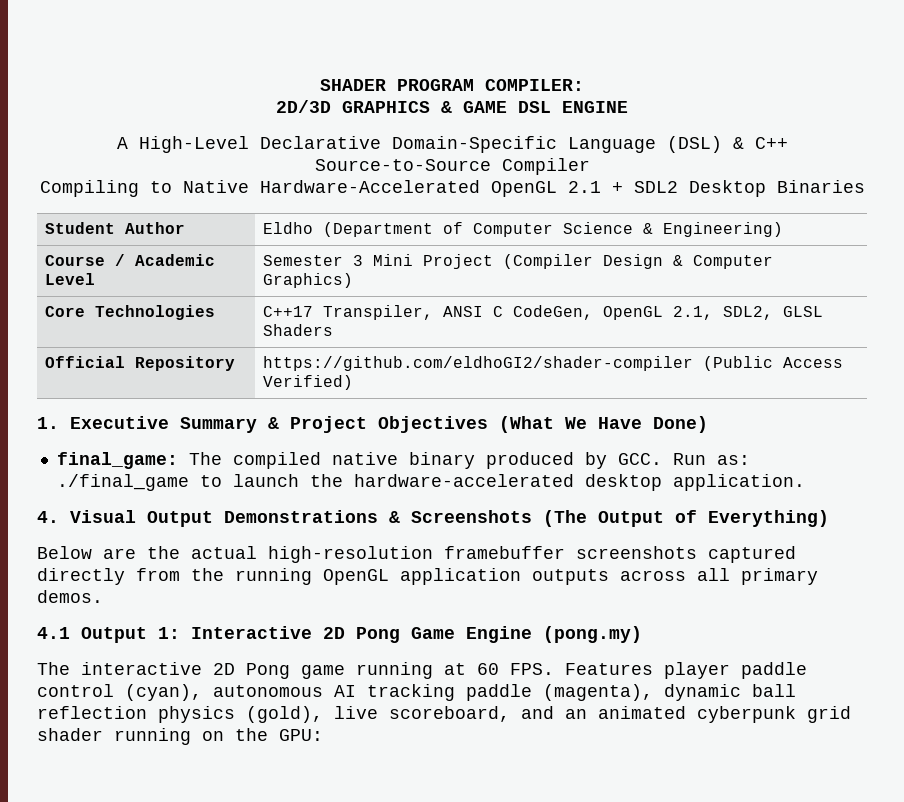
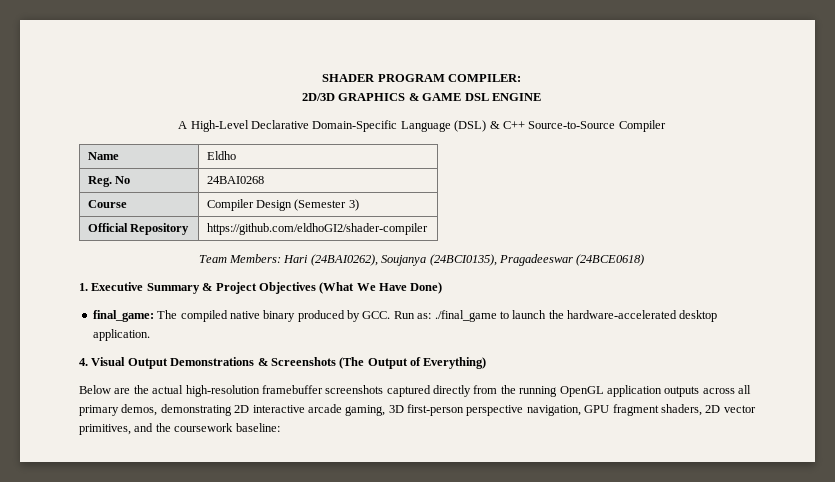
[39,180,865,197] [45,222,186,234] [263,222,784,237] [45,254,216,266] [45,273,96,285] [263,254,774,269] [263,273,354,288] [45,305,216,320] [263,305,824,320] [263,324,334,336] [45,356,236,371] [263,356,844,371] [263,375,354,390] // Compiling to Native Hardware-Accelerated OpenGL 2.1 + SDL2 Desktop Binaries // Student Author | Eldho (Department of Computer Science & Engineering) // Course / Academic Level | Semester 3 Mini Project (Compiler Design & Computer Graphics) // Core Technologies | C++17 Transpiler, ANSI C CodeGen, OpenGL 2.1, SDL2, GLSL Shaders // Official Repository | https://github.com/eldhoGI2/shader-compiler (Public Access Verified) -> [87,152,119,160] [206,151,236,160] [87,176,131,187] [206,176,264,184] [87,200,127,208] [206,199,359,211] [87,223,190,235] [206,223,428,235] [198,254,645,266] // Name | Eldho // Reg. No | 24BAI0268 // Course | Compiler Design (Semester 3) // Official Repository | https://github.com/eldhoGI2/shader-compiler // Team Members: Hari (24BAI0262), Soujanya (24BCI0135), Pragadeeswar (24BCE0618)
[37,590,103,603] [37,626,642,643] [37,662,807,679] [37,684,796,701] [37,706,851,723] [37,728,323,745] demos. // 4.1 Output 1: Interactive 2D Pong Game Engine (pong.my) // The interactive 2D Pong game running at 60 FPS. Features player paddle control (cyan), autonomous AI tracking paddle (magenta), dynamic ball reflection physics (gold), live scoreboard, and an animated cyberpunk grid shader running on the GPU: -> [121,404,756,416] [79,423,280,435] demos, demonstrating 2D interactive arcade gaming, 3D first-person perspective navigation, GPU fragment shaders, 2D vector primitives, and the coursework baseline:

